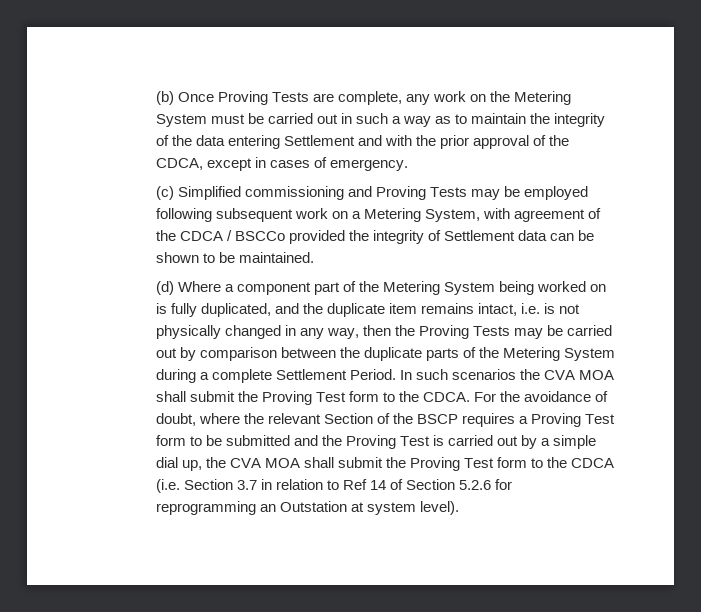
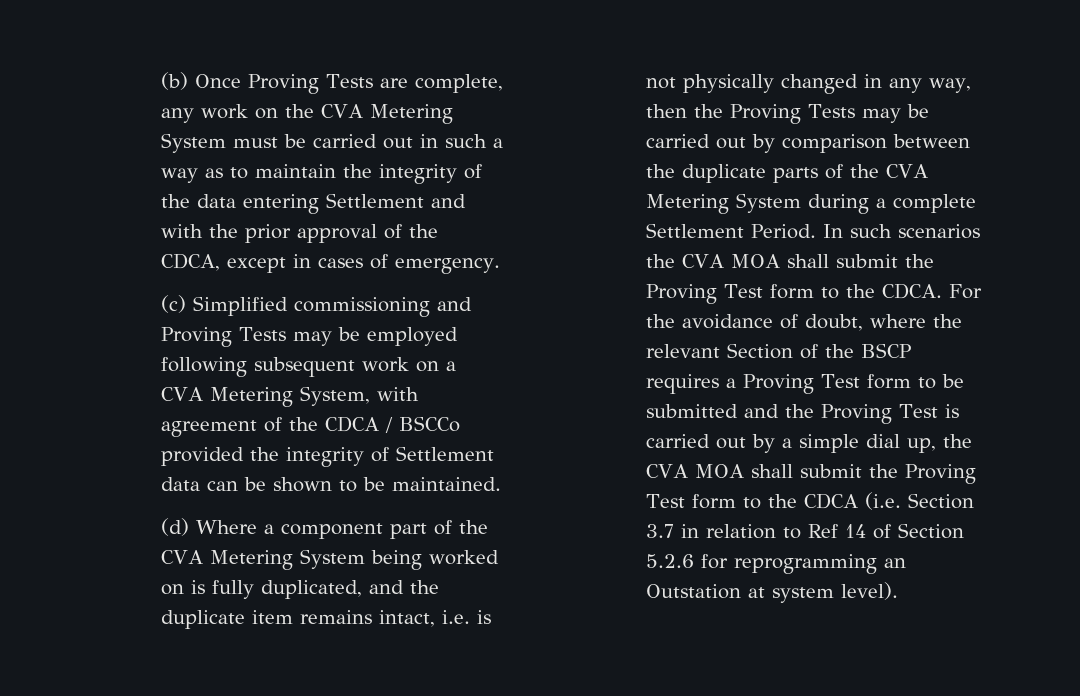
(511, 96) none -> [321,104,364,118] CVA
(362, 215) none -> [161,387,204,401] CVA
(380, 286) none -> [161,550,204,564] CVA
(500, 352) none -> [886,164,929,178] CVA

